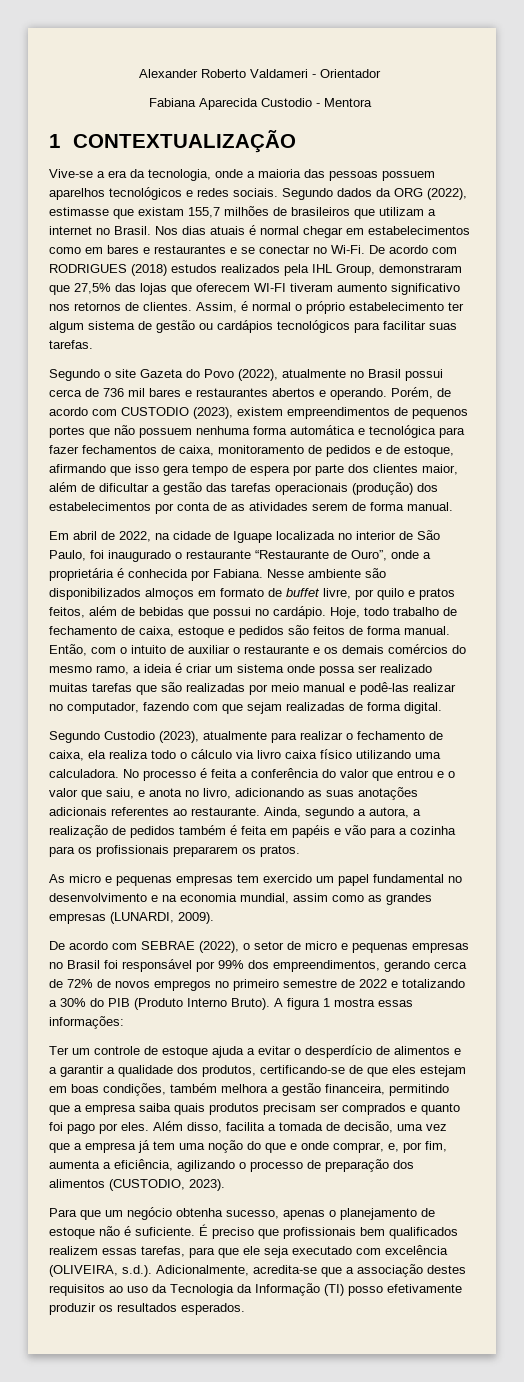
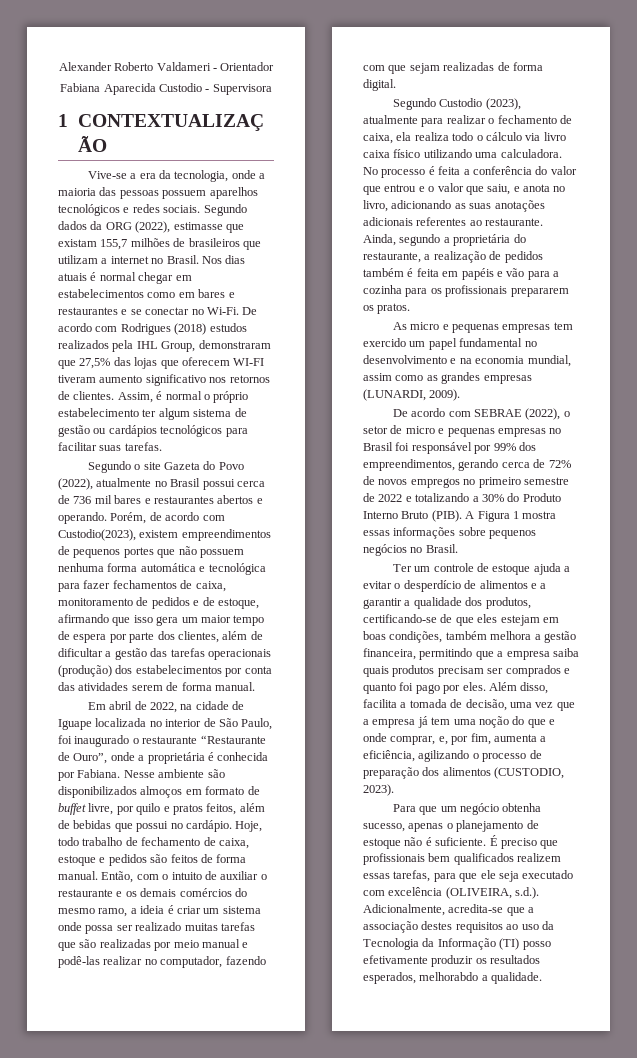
[323,98,372,107] Mentora -> [212,84,272,95] Supervisora
[49,264,127,273] RODRIGUES -> [120,323,171,335] Rodrigues
[121,407,233,419] CUSTODIO (2023), -> [58,529,136,541] Custodio(2023),
(189, 470) none -> [181,615,231,623] um maior
[373,464,458,475] clientes maior, -> [177,631,219,643] clientes,
[213,502,245,511] de as -> [58,682,75,691] das
[369,807,409,818] autora, -> [453,234,526,246] [363,252,421,263] proprietária do restaurante,
[108,998,413,1010] [49,1016,124,1029] PIB (Produto Interno Bruto). A figura 1 mostra essas informações: -> [522,493,561,502] [363,510,557,522] [363,527,537,539] [363,544,458,556] Produto Interno Bruto (PIB). A Figura 1 mostra essas informações sobre pequenos negócios no Brasil.
[181,1303,245,1315] esperados. -> [363,972,543,984] esperados, melhorabdo a qualidade.

